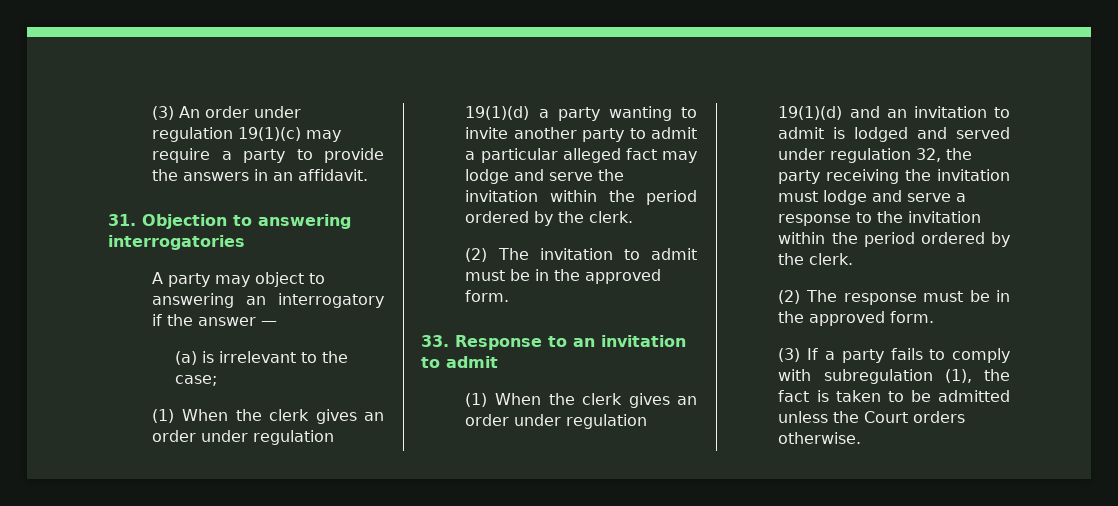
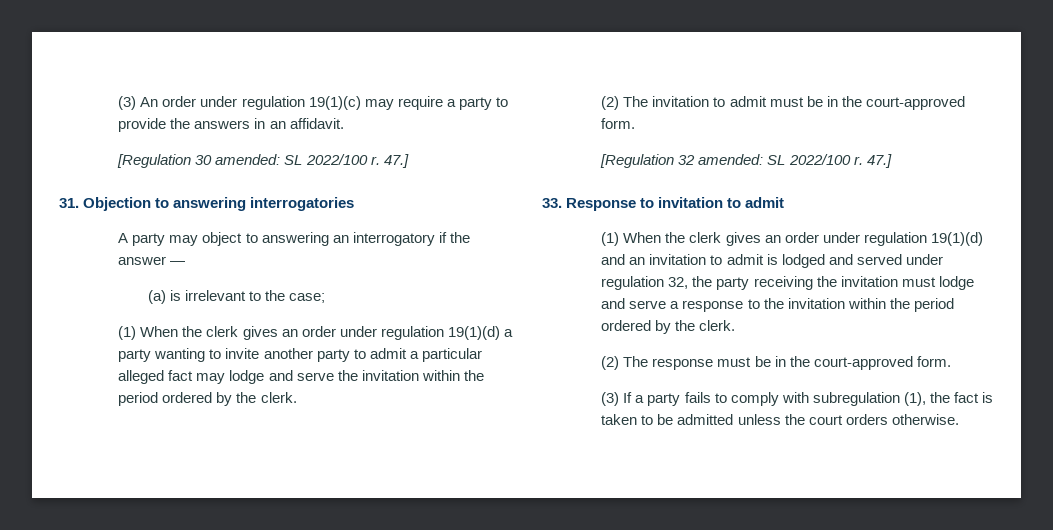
(369, 175) none -> [117,154,409,168] // [Regulation 30 amended: SL 2022/100 r. 47.]
[585,269,662,284] [465,290,510,302] approved form. -> [865,96,965,110] [601,118,636,129] [600,154,892,168] court-approved form. // [Regulation 32 amended: SL 2022/100 r. 47.]
[573,338,595,347] an -> (655, 203) none
[809,311,886,326] approved -> [813,356,913,370] court-approved
[864,411,909,423] Court -> [808,415,843,425] court

